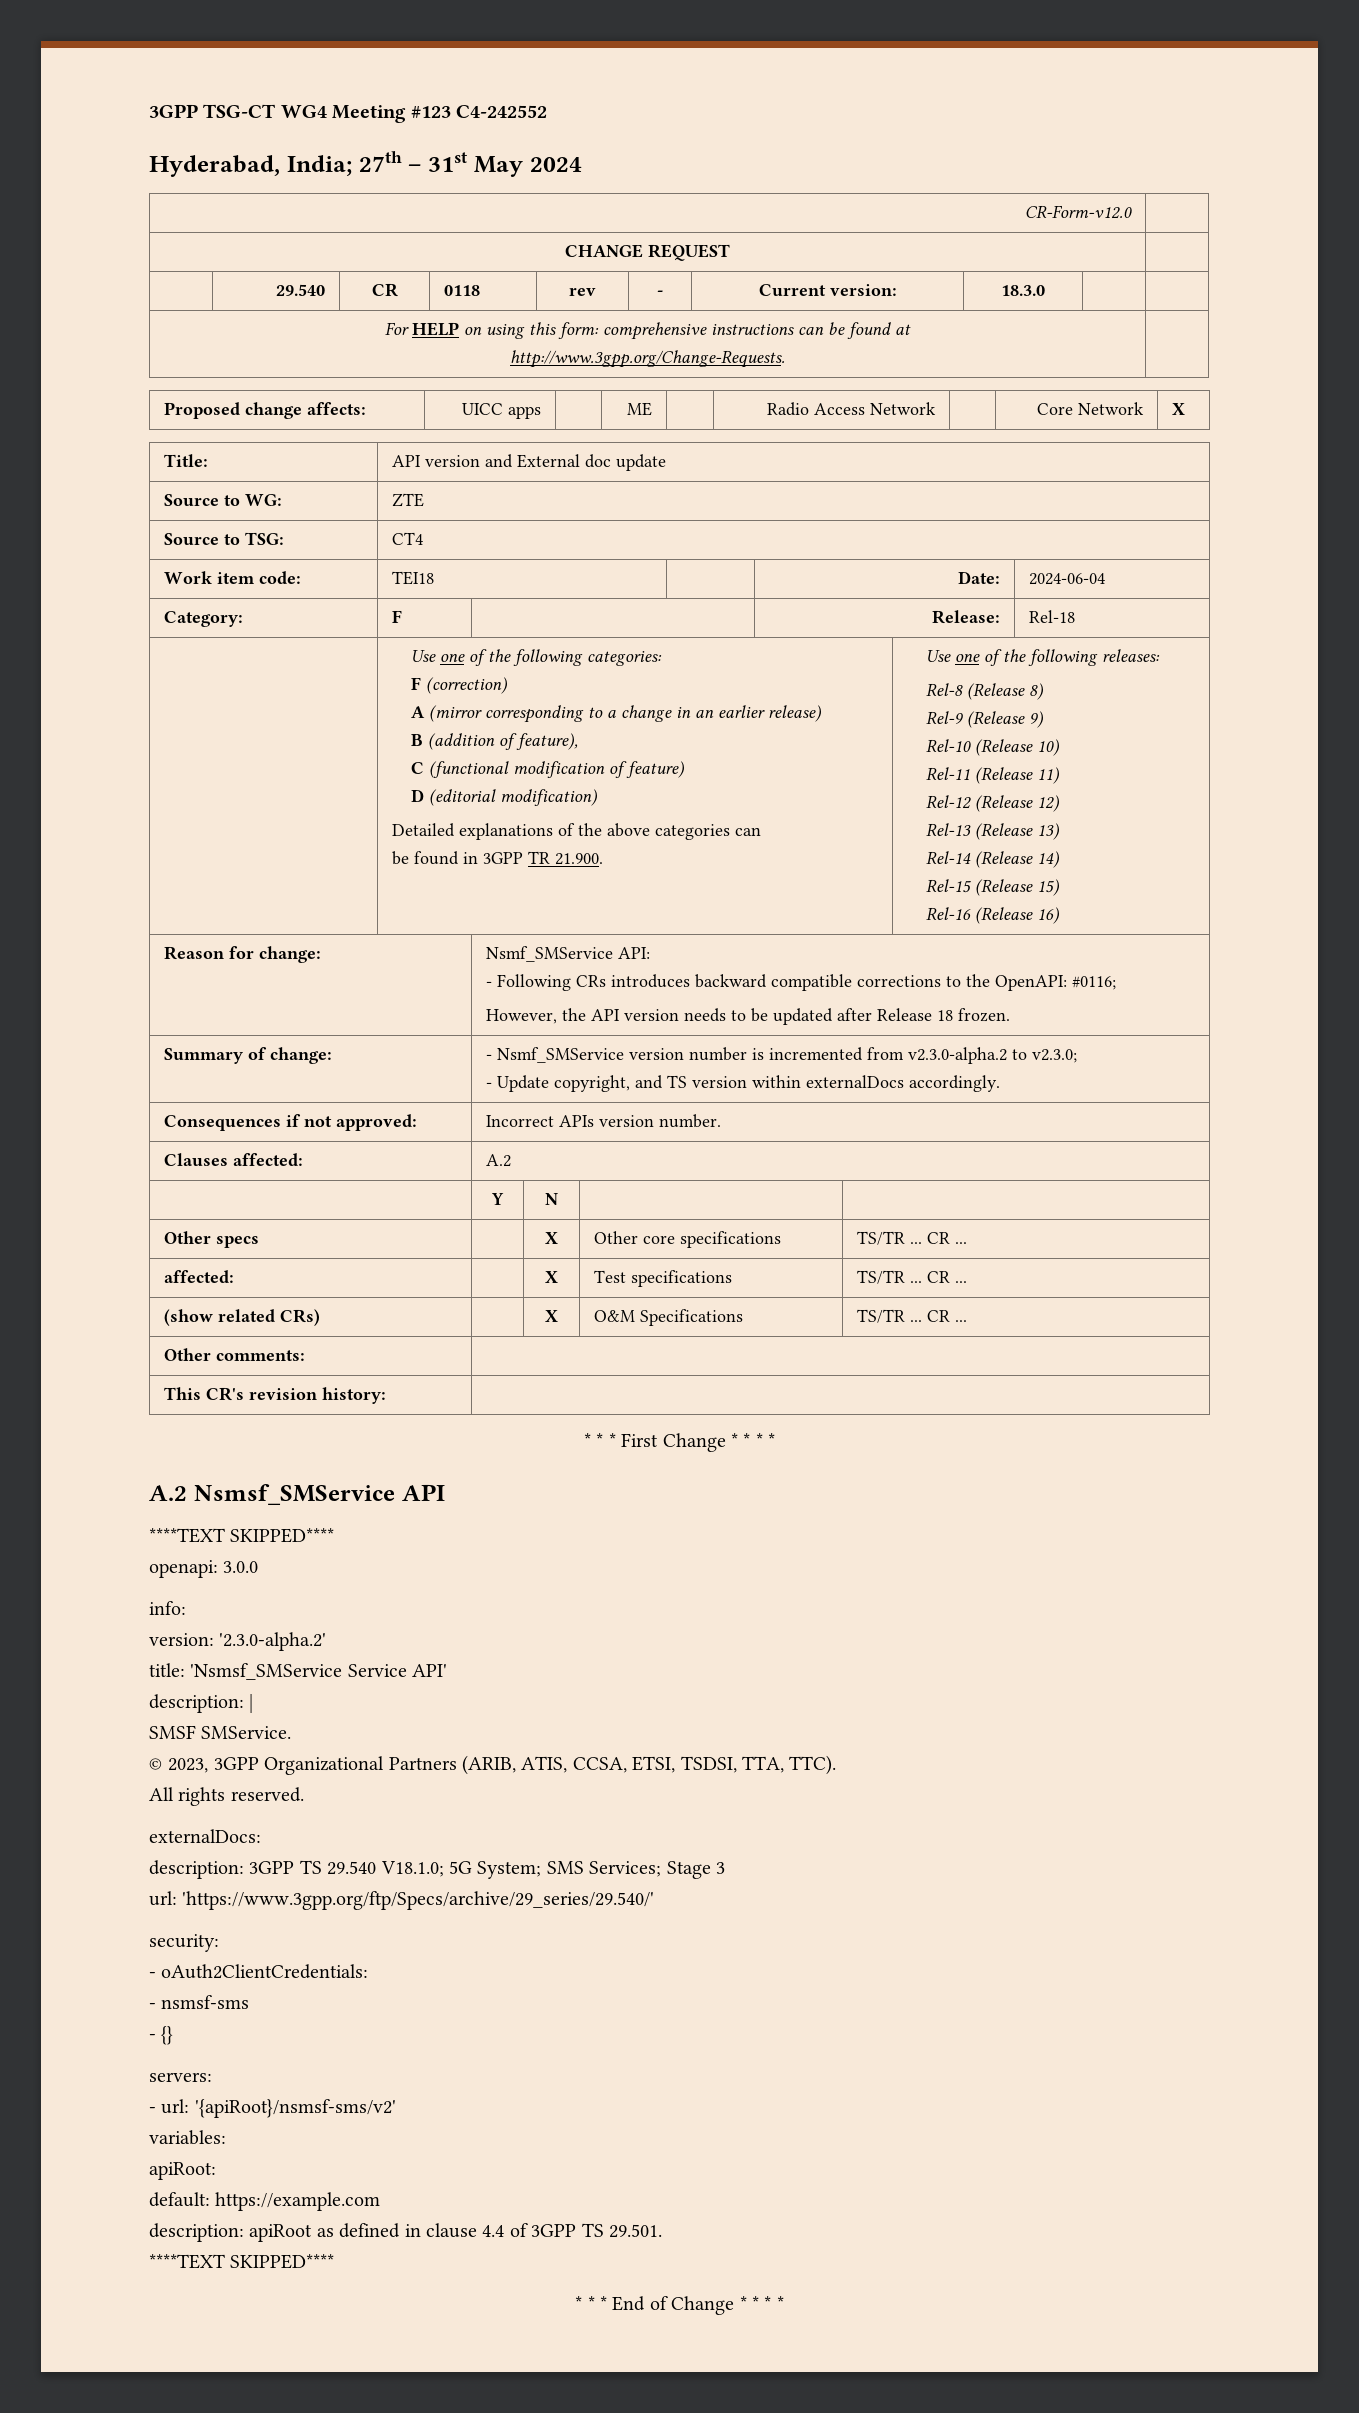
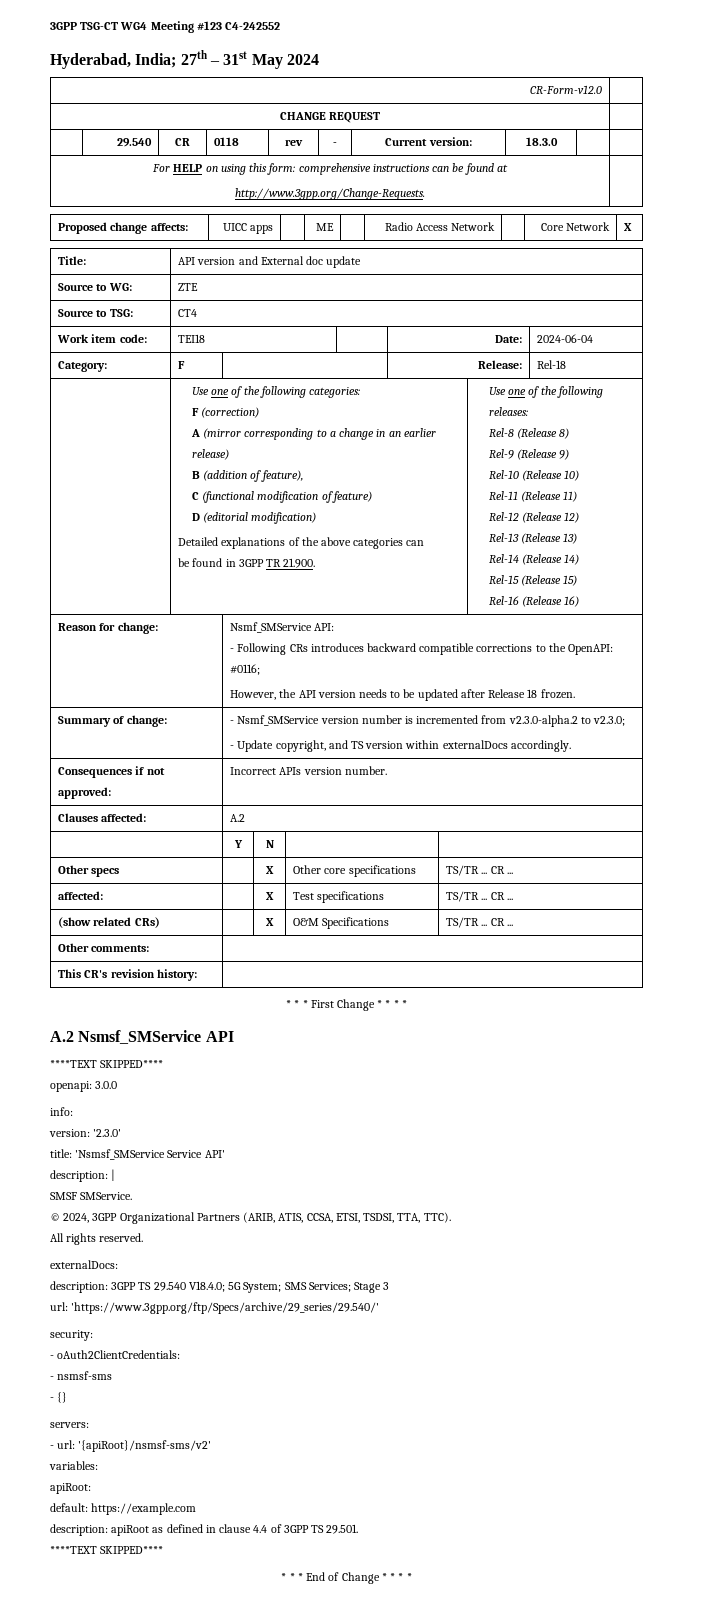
[219,1632,327,1651] '2.3.0-alpha.2' -> [93,1129,122,1137] '2.3.0'
[168,1758,209,1773] 2023, -> [63,1213,90,1223] 2024,
[380,1861,444,1877] V18.1.0; -> [188,1281,225,1292] V18.4.0;

